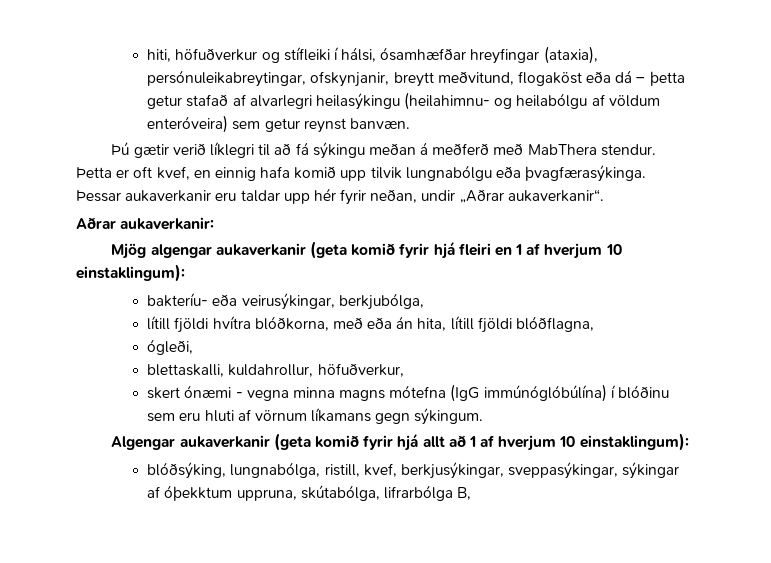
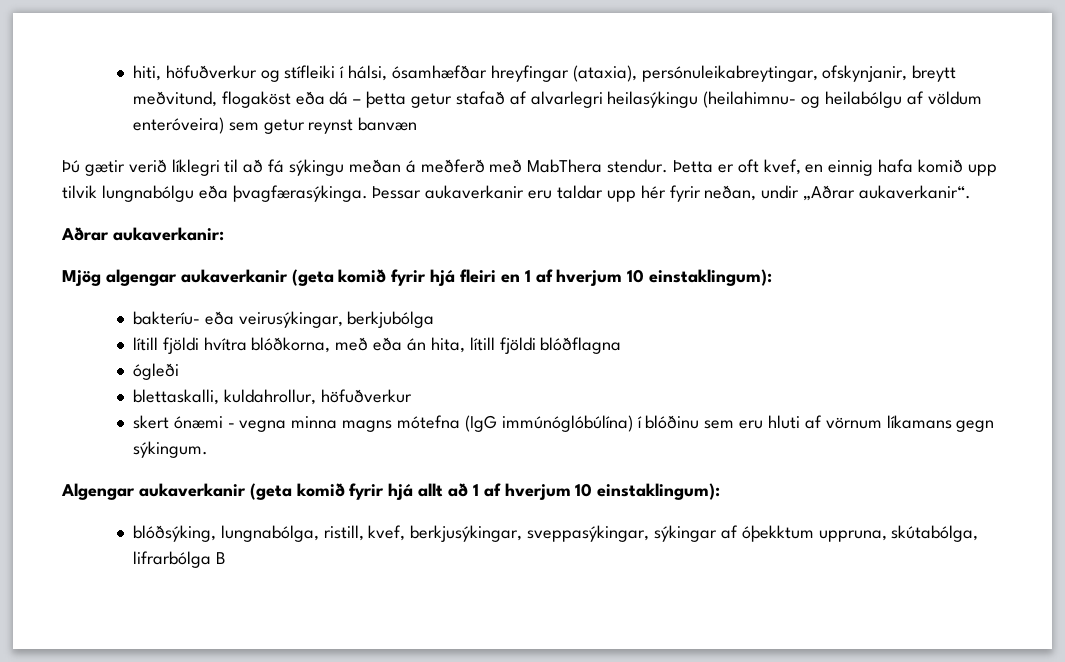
[349,118,410,129] banvæn. -> [358,117,418,131] banvæn
[338,293,424,310] berkjubólga, -> [347,311,435,328] berkjubólga
[515,316,594,332] [147,339,194,355] blóðflagna, // ógleði, -> [540,337,622,354] [132,363,179,380] blóðflagna // ógleði
[317,363,404,377] höfuðverkur, -> [320,389,412,403] höfuðverkur
[457,487,472,500] B, -> [215,552,226,564] B

